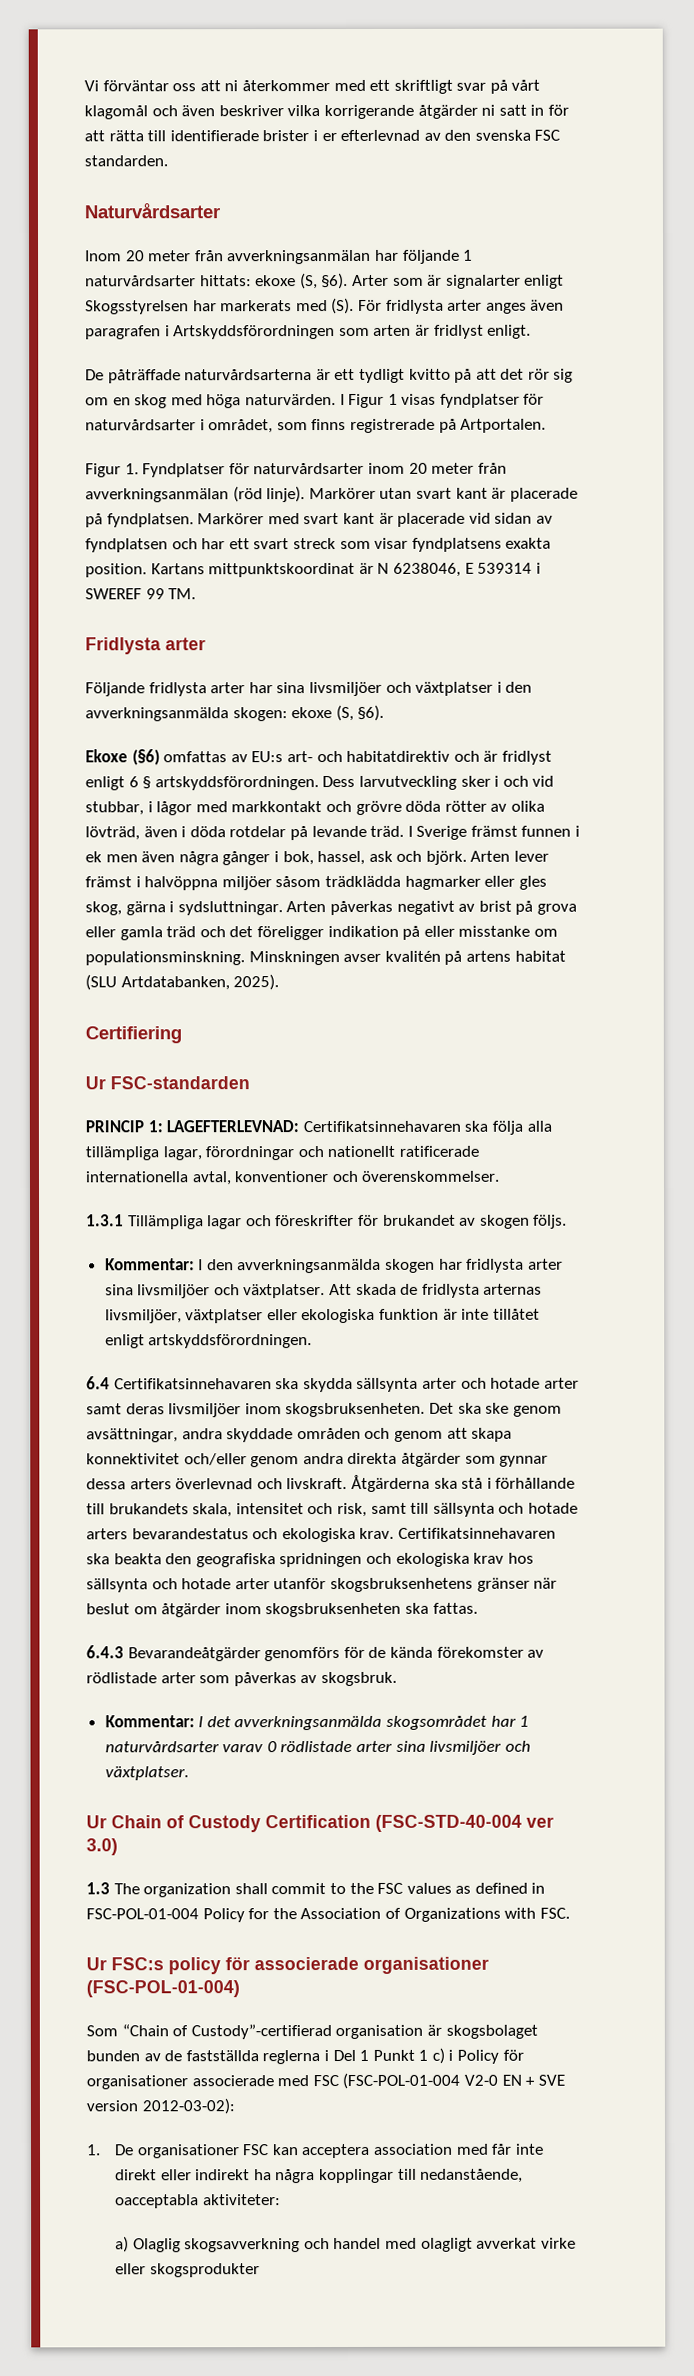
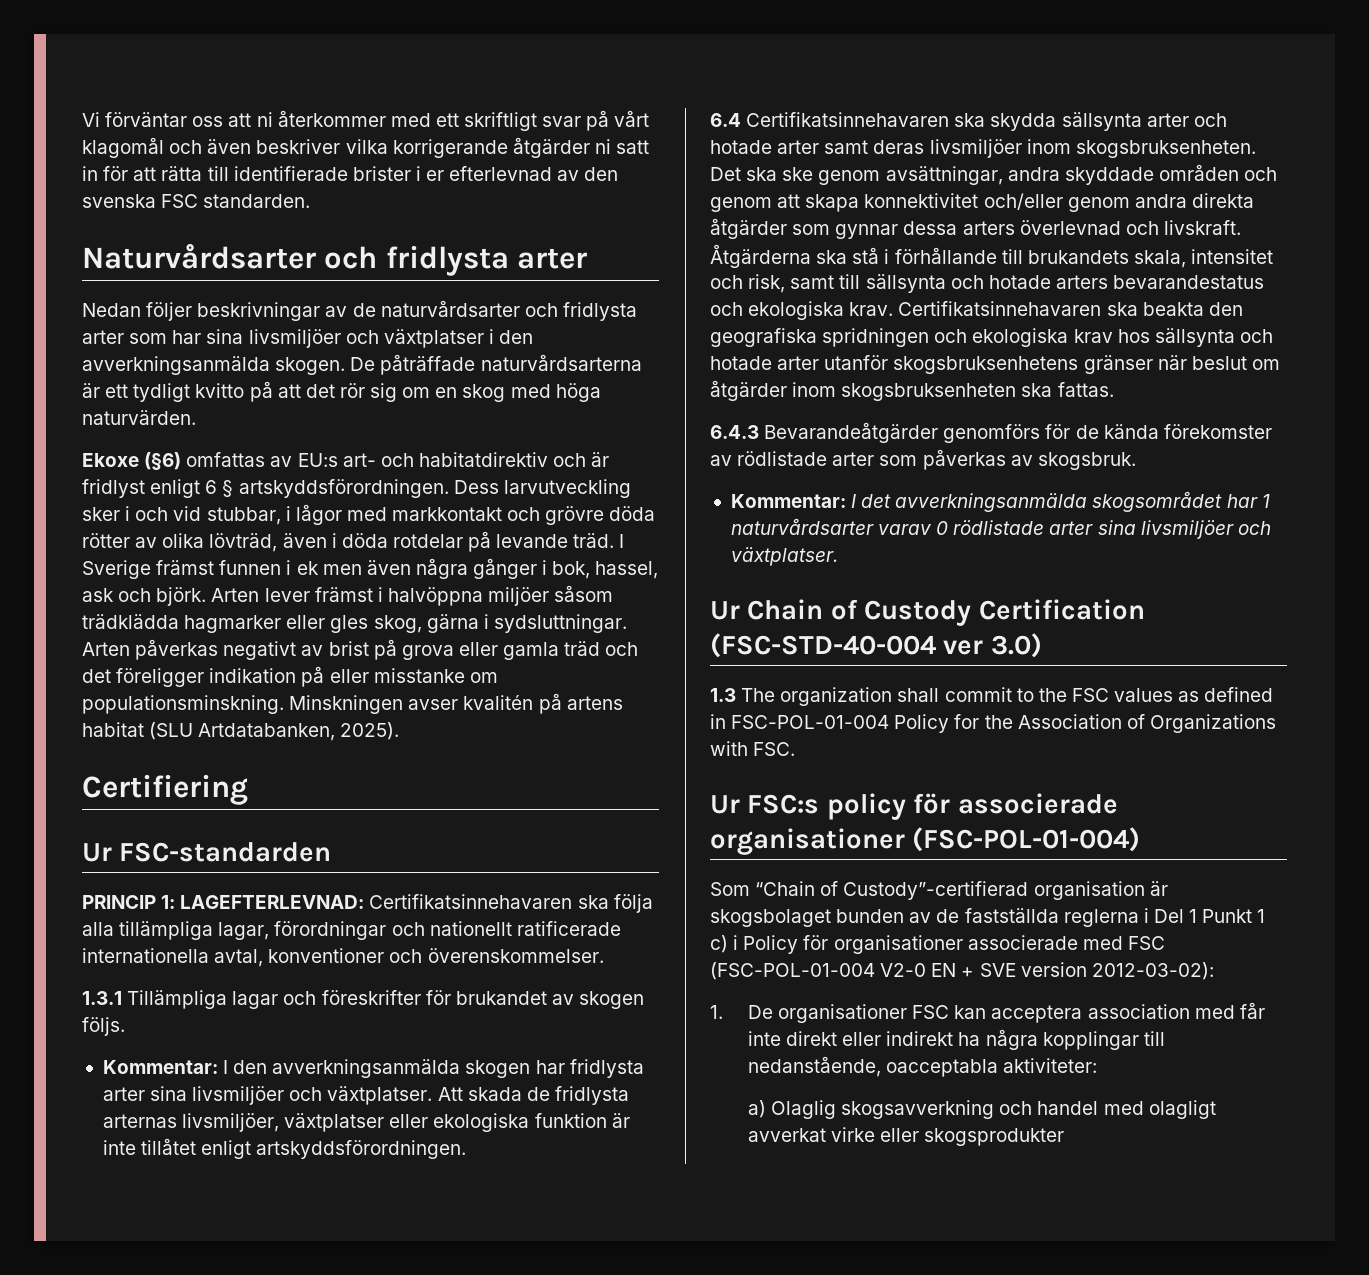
[85,249,474,265] [85,272,565,290] [85,297,565,315] [85,324,532,340] // Inom 20 meter från avverkningsanmälan har följande 1 naturvårdsarter hittats: ekoxe (S, §6). Arter som är signalarter enligt Skogsstyrelsen har markerats med (S). För fridlysta arter anges även paragrafen i Artskyddsförordningen som arten är fridlyst enligt. // -> [324,245,588,276] [82,300,637,321] [82,329,534,348] [82,356,346,375] och fridlysta arter // Nedan följer beskrivningar av de naturvårdsarter och fridlysta arter som har sina livsmiljöer och växtplatser i den avverkningsanmälda skogen.
[339,393,545,408] [85,418,547,434] [85,462,507,478] [85,486,578,503] [85,512,553,528] [85,537,552,553] [85,562,541,578] [85,588,197,600] [85,637,206,655] [85,681,533,697] [85,704,385,722] I Figur 1 visas fyndplatser för naturvårdsarter i området, som finns registrerade på Artportalen. // Figur 1. Fyndplatser för naturvårdsarter inom 20 meter från avverkningsanmälan (röd linje). Markörer utan svart kant är placerade på fyndplatsen. Markörer med svart kant är placerade vid sidan av fyndplatsen och har ett svart streck som visar fyndplatsens exakta position. Kartans mittpunktskoordinat är N 6238046, E 539314 i SWEREF 99 TM. // Fridlysta arter // Följande fridlysta arter har sina livsmiljöer och växtplatser i den avverkningsanmälda skogen: ekoxe (S, §6). -> (196, 417) none

